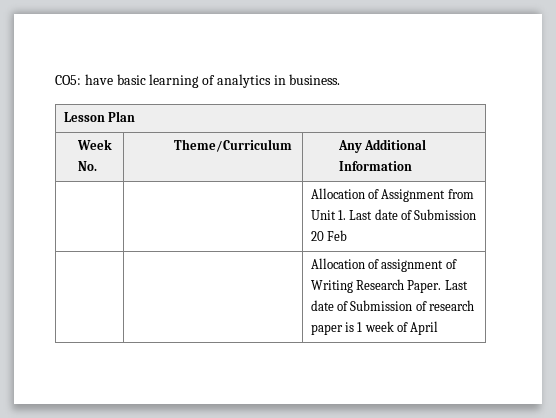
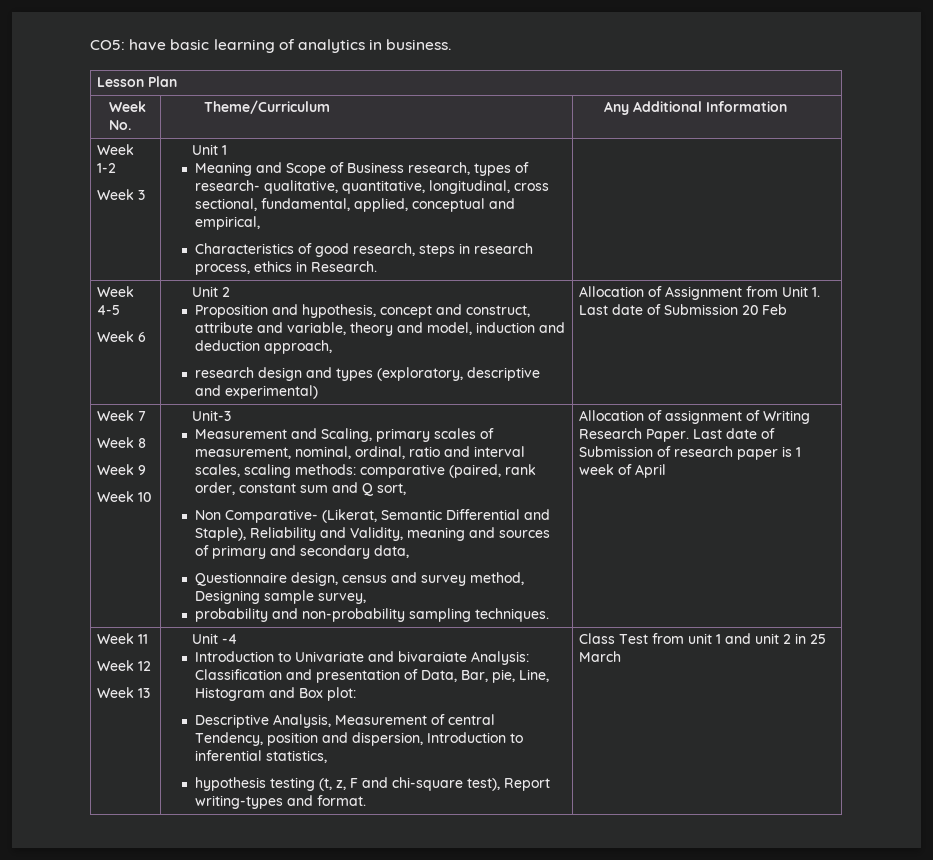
(412, 166) | -> [97,144,135,155] [97,163,117,173] [97,189,146,200] [191,144,227,155] [194,162,529,176] [194,180,549,194] [194,198,515,212] [194,216,260,230] [194,243,533,257] [194,261,377,275] [97,286,135,297] [97,305,121,315] [97,331,147,342] [191,286,230,297] [194,304,530,318] [194,322,565,336] [194,340,332,354] [194,367,540,381] [194,385,318,399] Week 1-2 // Week 3 | Unit 1 // Meaning and Scope of Business research, types of research- qualitative, quantitative, longitudinal, cross sectional, fundamental, applied, conceptual and empirical, // Characteristics of good research, steps in research process, ethics in Research. | // Week 4-5 // Week 6 | Unit 2 // Proposition and hypothesis, concept and construct, attribute and variable, theory and model, induction and deduction approach, // research design and types (exploratory, descriptive and experimental)
(347, 235) | -> [97,410,147,421] [97,437,147,448] [97,464,147,475] [97,491,152,502] [191,410,231,421] [194,428,494,442] [194,446,525,459] [194,464,536,478] [194,482,406,496] [194,509,550,523] [194,527,550,541] [194,545,409,559] [194,572,524,586] [194,590,366,604] [194,608,549,622] Week 7 // Week 8 // Week 9 // Week 10 | Unit-3 // Measurement and Scaling, primary scales of measurement, nominal, ordinal, ratio and interval scales, scaling methods: comparative (paired, rank order, constant sum and Q sort, // Non Comparative- (Likerat, Semantic Differential and Staple), Reliability and Validity, meaning and sources of primary and secondary data, // Questionnaire design, census and survey method, Designing sample survey, // probability and non-probability sampling techniques.
(439, 328) none -> [97,633,149,644] [97,660,152,671] [97,687,151,698] [191,633,237,644] [194,651,529,665] [194,669,549,683] [194,687,356,701] [194,714,495,728] [194,732,523,746] [194,750,327,763] [194,777,550,791] [194,795,366,809] [579,633,827,644] [579,651,622,662] // Week 11 // Week 12 // Week 13 | Unit -4 // Introduction to Univariate and bivaraiate Analysis: Classification and presentation of Data, Bar, pie, Line, Histogram and Box plot: // Descriptive Analysis, Measurement of central Tendency, position and dispersion, Introduction to inferential statistics, // hypothesis testing (t, z, F and chi-square test), Report writing-types and format. | Class Test from unit 1 and unit 2 in 25 March

